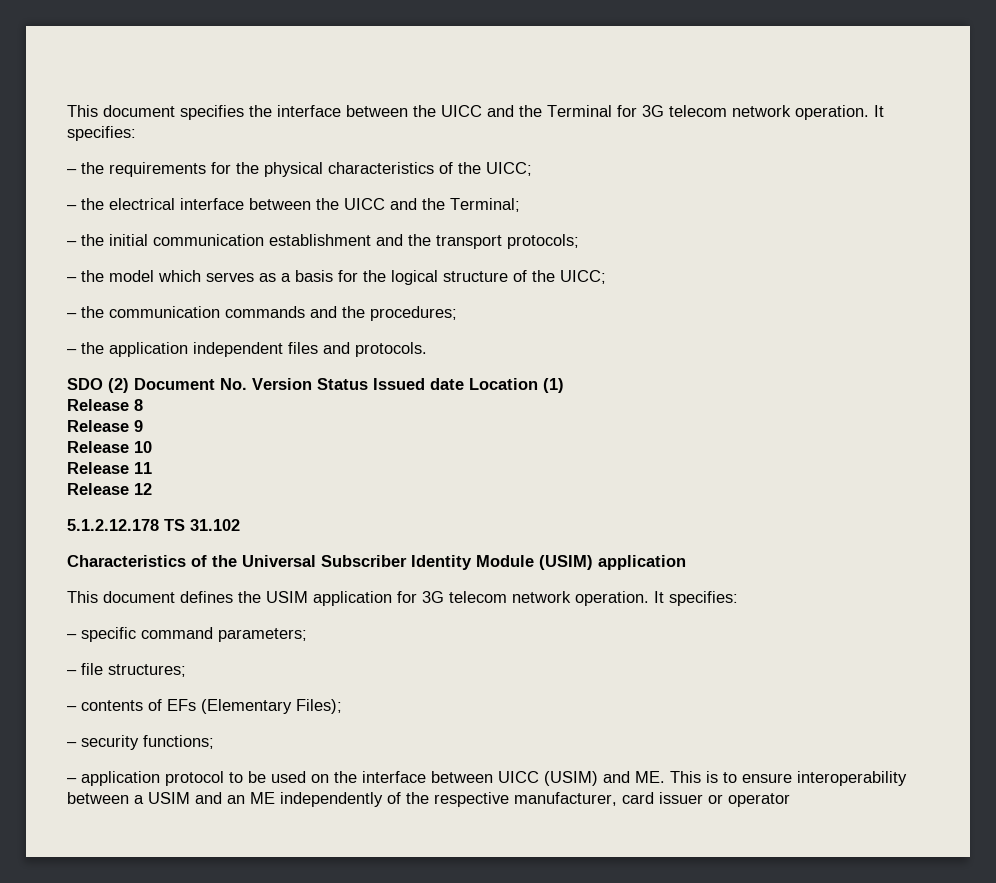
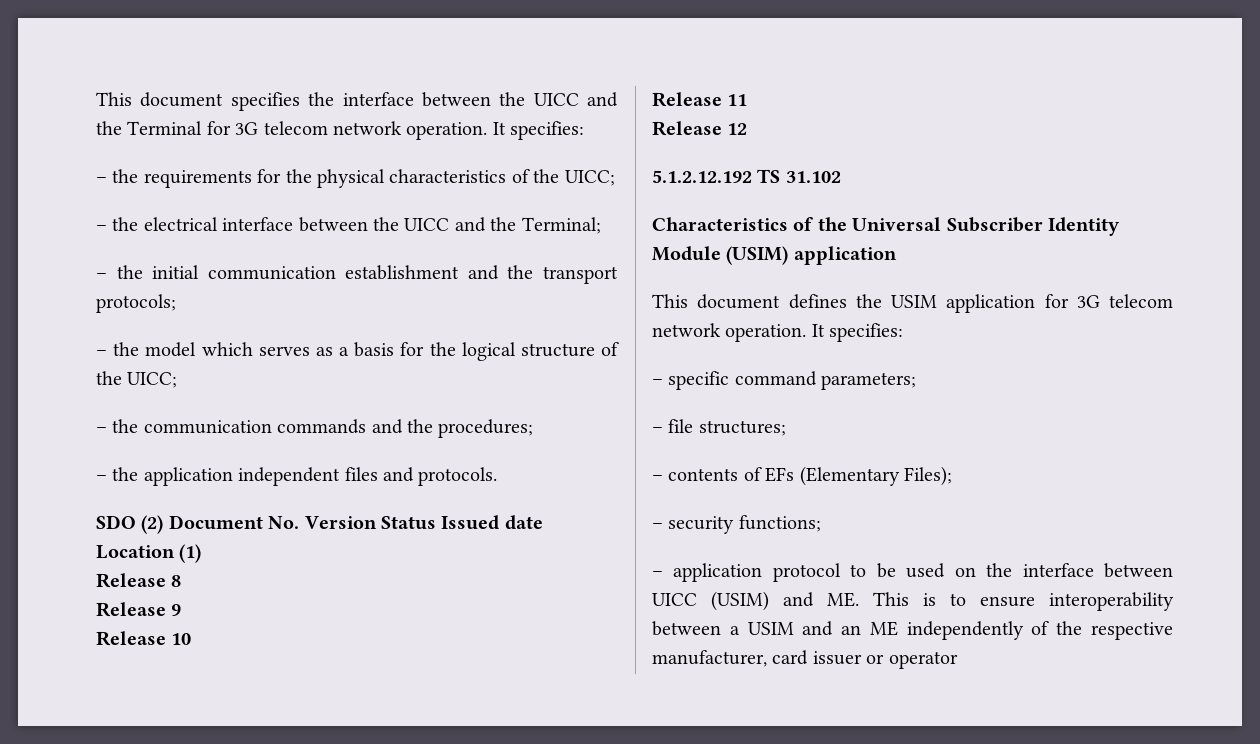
[67,519,159,531] 5.1.2.12.178 -> [652,170,752,183] 5.1.2.12.192

